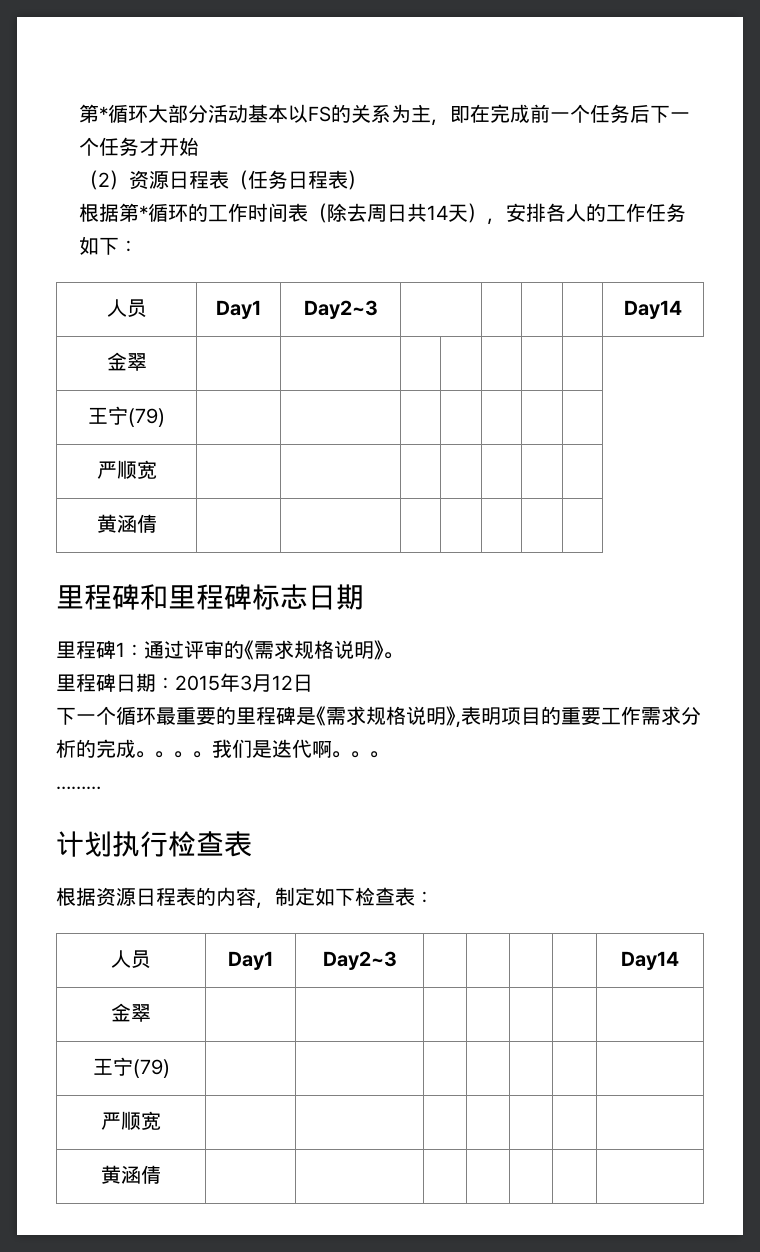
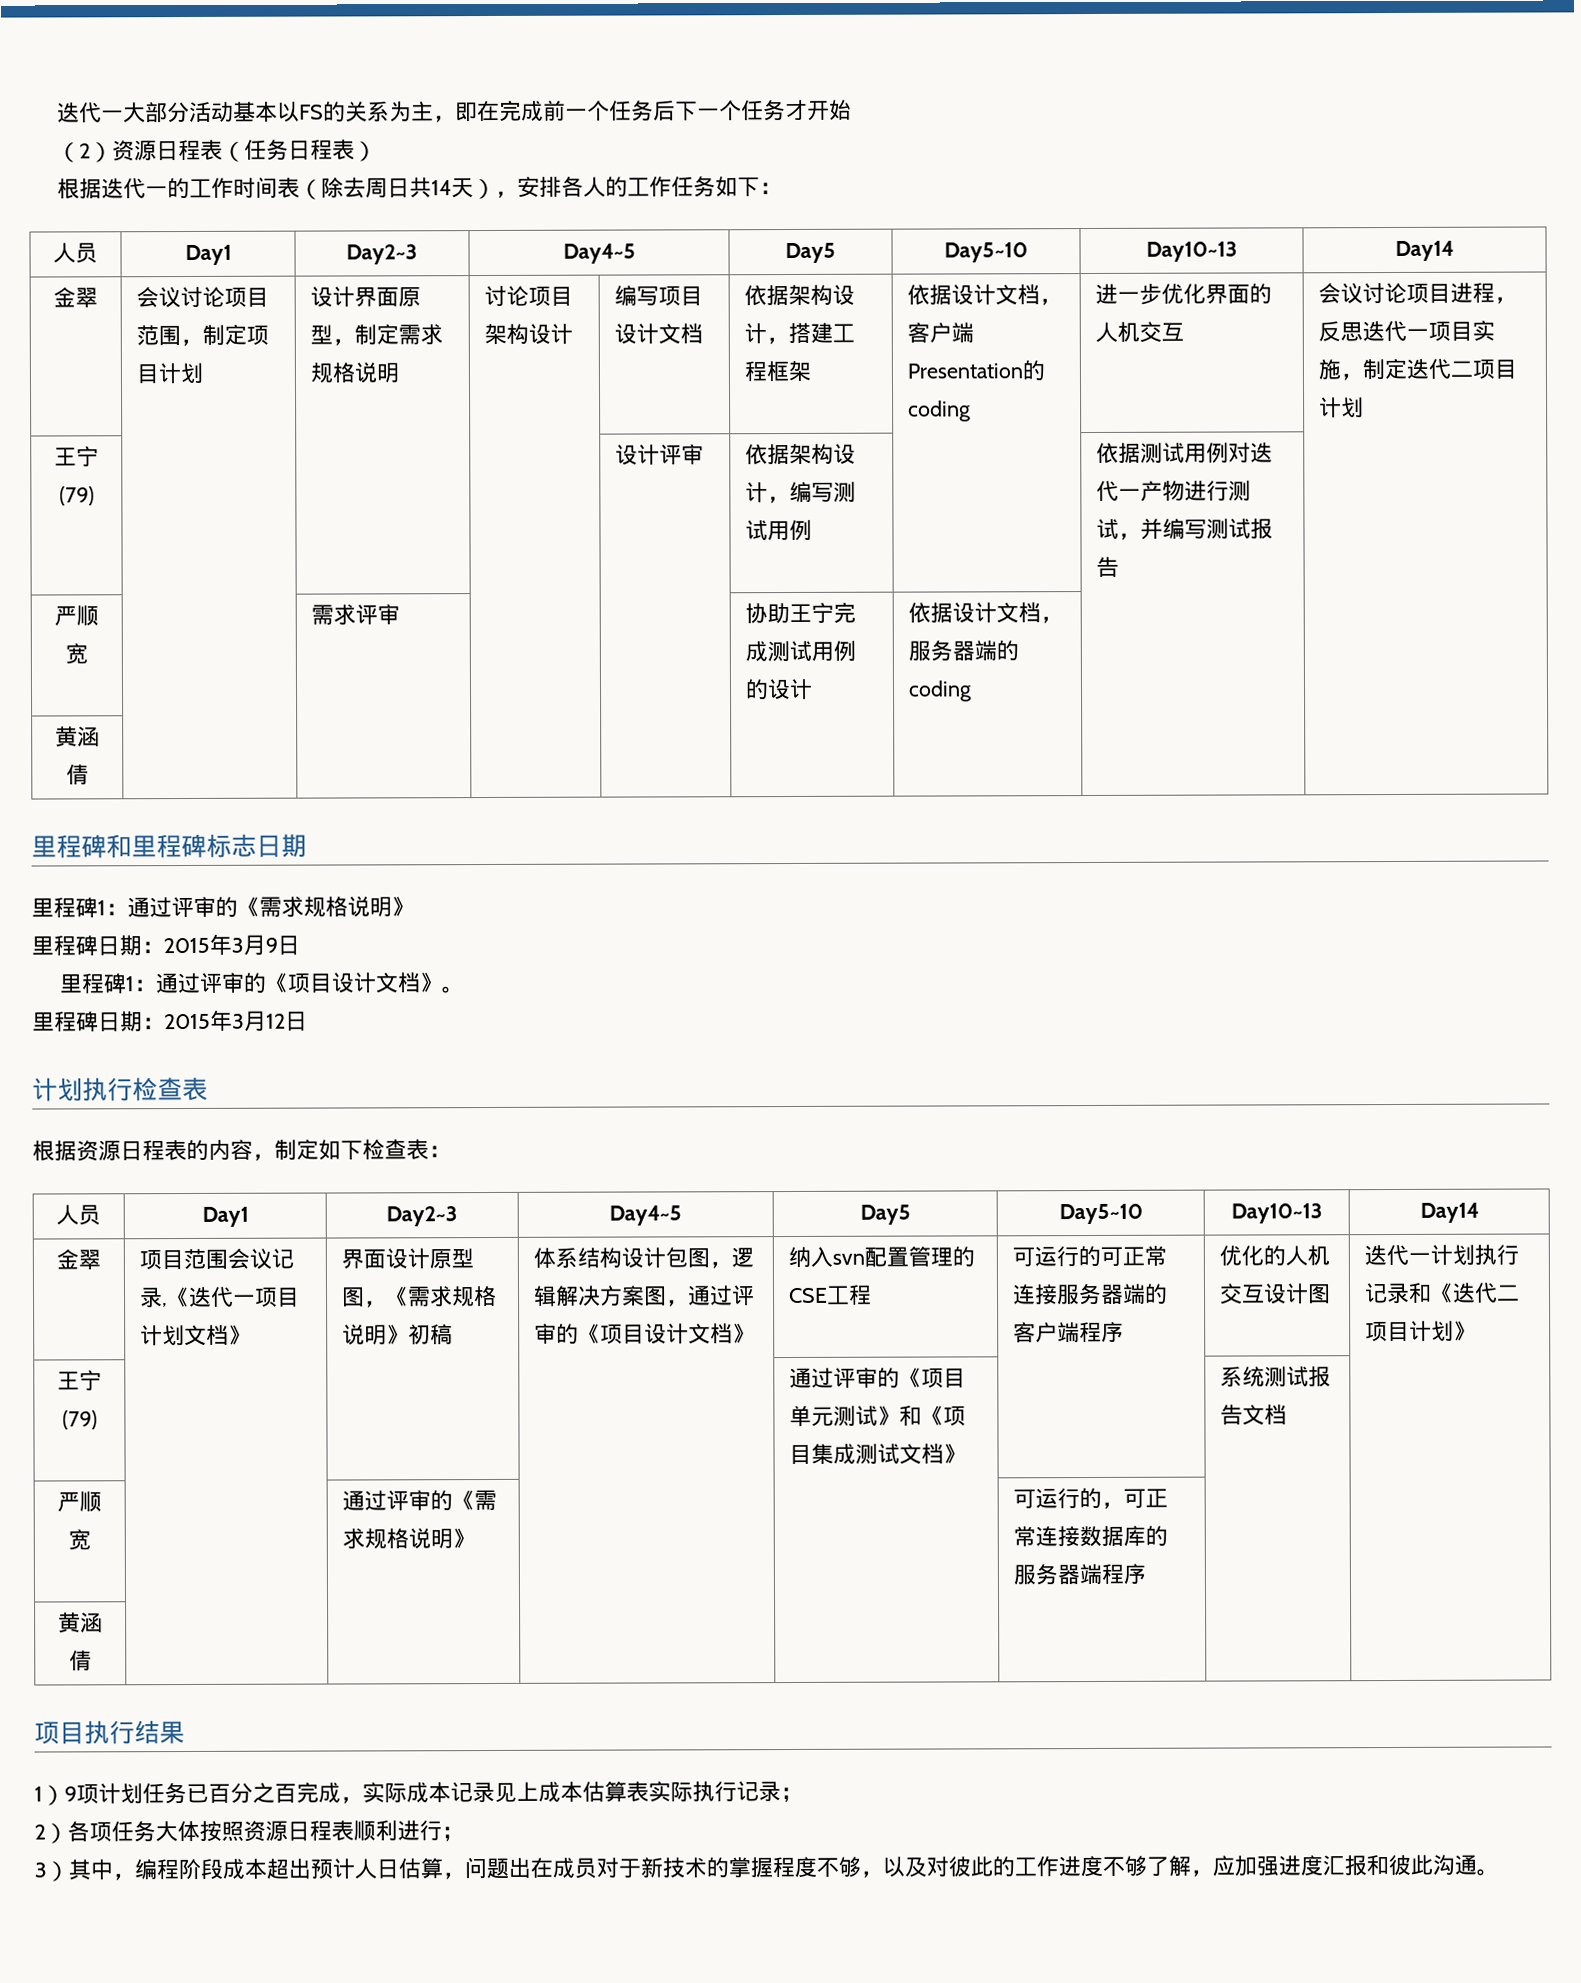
[79,104,149,123] 第*循环 -> [57,102,125,123] 迭代一
[119,203,189,222] 第*循环 -> [101,178,169,199] 迭代一
[624,300,682,319] [106,352,147,371] [88,406,165,427] [96,460,157,479] [96,514,157,533] | | | | Day14 // 金翠 | | | | | | | // 王宁(79) | | | | | | | // 严顺宽 | | | | | | | // 黄涵倩 | | | | | | | -> [562,243,636,264] [785,242,836,264] [944,242,1028,263] [1145,241,1238,262] [1395,240,1454,261] [53,287,98,308] [136,286,270,309] [136,324,270,347] [136,362,204,385] [310,286,422,308] [310,324,444,346] [310,362,400,384] [484,285,574,307] [484,323,574,346] [614,285,704,307] [614,323,704,345] [744,284,856,307] [744,322,856,345] [744,360,812,383] [907,284,1063,306] [907,322,975,344] [907,360,1046,381] [908,400,972,422] [1095,283,1273,305] [1095,321,1185,343] [1318,282,1518,305] [1318,320,1496,342] [1318,358,1518,381] [1319,397,1365,419] [54,446,99,467] [58,486,95,506] [615,444,705,466] [745,443,857,466] [745,481,857,504] [745,519,813,542] [1096,442,1274,464] [1096,480,1252,502] [1096,518,1274,540] [1096,556,1120,577] [54,605,99,626] [65,643,88,665] [311,604,401,626] [745,601,857,625] [745,640,857,663] [745,678,814,700] [908,602,1064,624] [908,640,1020,662] [908,680,973,702] [55,726,100,747] [66,764,89,785] Day4~5 | Day5 | Day5~10 | Day10~13 | Day14 // 金翠 | 会议讨论项目范围，制定项目计划 | 设计界面原型，制定需求规格说明 | 讨论项目架构设计 | 编写项目设计文档 | 依据架构设计，搭建工程框架 | 依据设计文档，客户端Presentation的coding | 进一步优化界面的人机交互 | 会议讨论项目进程，反思迭代一项目实施，制定迭代二项目计划 // 王宁(79) | | | | 设计评审 | 依据架构设计，编写测试用例 | | 依据测试用例对迭代一产物进行测试，并编写测试报告 | // 严顺宽 | | 需求评审 | | | 协助王宁完成测试用例的设计 | 依据设计文档，服务器端的coding | | // 黄涵倩 | | | | | | | |
(384, 650) none -> [31,933,300,957] [59,972,444,995] // 里程碑日期：2015年3月9日 // 里程碑1：通过评审的《项目设计文档》
[56,706,701,728] [56,739,389,758] [56,786,101,790] // 下一个循环最重要的里程碑是《需求规格说明》,表明项目的重要工作需求分析的完成。。。。我们是迭代啊。。。 // ……… -> (308, 1021) none
[621,951,679,970] [111,1003,151,1022] [92,1057,170,1078] [101,1111,161,1130] [101,1165,161,1184] | | | | Day14 // 金翠 | | | | | | | // 王宁(79) | | | | | | | // 严顺宽 | | | | | | | // 黄涵倩 | | | | | | | -> [609,1205,682,1226] [859,1204,911,1225] [1058,1203,1143,1225] [1230,1203,1323,1224] [1419,1202,1479,1223] [56,1249,101,1270] [139,1248,295,1270] [139,1286,301,1309] [140,1324,252,1347] [341,1248,475,1270] [341,1285,498,1308] [342,1324,454,1346] [533,1247,755,1269] [533,1285,756,1307] [534,1323,756,1345] [788,1246,976,1269] [788,1284,873,1305] [1012,1245,1168,1268] [1012,1283,1169,1306] [1013,1321,1125,1344] [1219,1245,1331,1267] [1219,1283,1332,1305] [1364,1244,1520,1266] [1364,1282,1521,1305] [1365,1320,1477,1342] [57,1370,102,1391] [61,1410,98,1430] [789,1367,967,1389] [789,1405,967,1428] [789,1443,967,1465] [1220,1366,1332,1388] [1220,1404,1288,1426] [57,1491,102,1512] [68,1529,91,1551] [342,1489,498,1512] [342,1528,476,1550] [1013,1487,1169,1510] [1013,1525,1169,1548] [1013,1563,1147,1586] [58,1612,103,1633] [69,1650,92,1671] [34,1720,185,1745] [34,1781,803,1806] [34,1820,464,1844] [34,1854,1499,1882] Day4~5 | Day5 | Day5~10 | Day10~13 | Day14 // 金翠 | 项目范围会议记录,《迭代一项目计划文档》 | 界面设计原型图，《需求规格说明》初稿 | 体系结构设计包图，逻辑解决方案图，通过评审的《项目设计文档》 | 纳入svn配置管理的CSE工程 | 可运行的可正常连接服务器端的客户端程序 | 优化的人机交互设计图 | 迭代一计划执行记录和《迭代二项目计划》 // 王宁(79) | | | | 通过评审的《项目单元测试》和《项目集成测试文档》 | | 系统测试报告文档 | // 严顺宽 | | 通过评审的《需求规格说明》 | | | 可运行的，可正常连接数据库的服务器端程序 | | // 黄涵倩 | | | | | | | // 项目执行结果 // 1）9项计划任务已百分之百完成，实际成本记录见上成本估算表实际执行记录； // 2）各项任务大体按照资源日程表顺利进行； // 3）其中，编程阶段成本超出预计人日估算，问题出在成员对于新技术的掌握程度不够，以及对彼此的工作进度不够了解，应加强进度汇报和彼此沟通。

